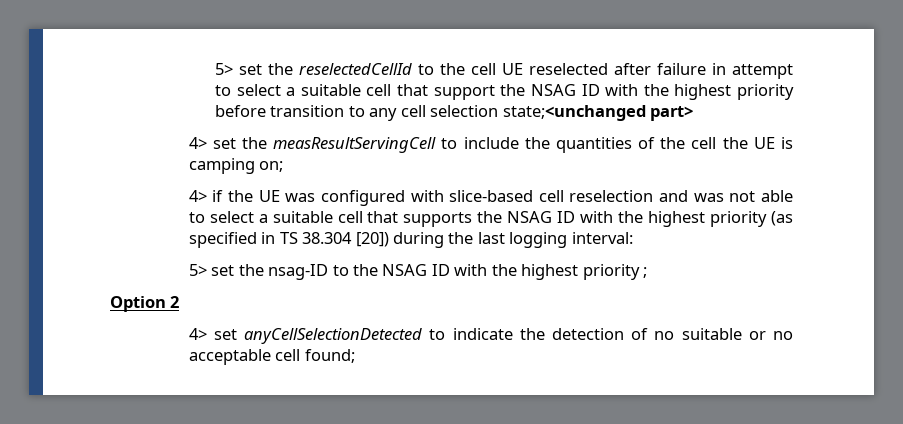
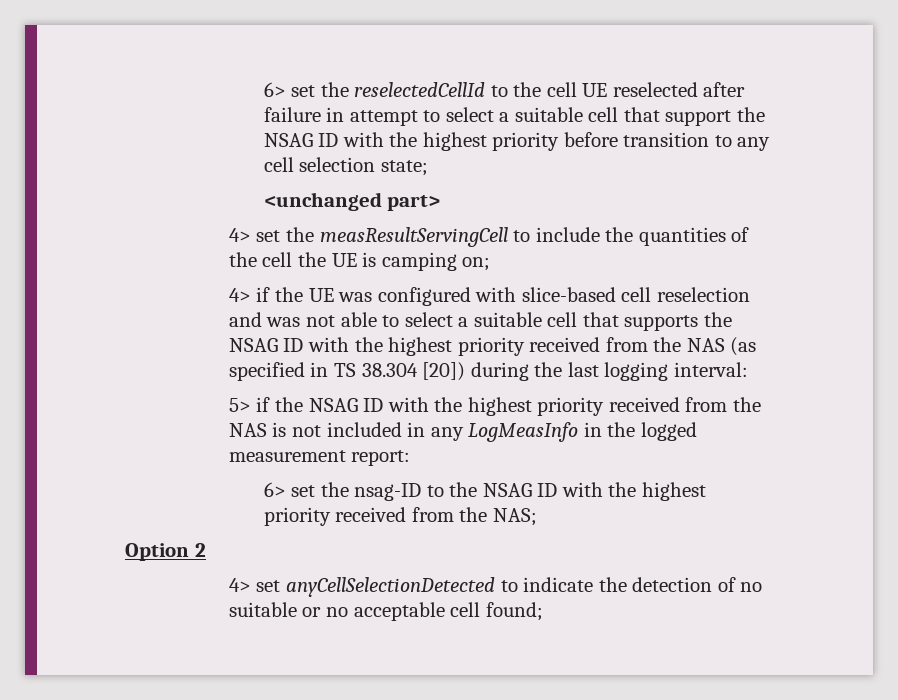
[214,63,233,75] 5> -> [263,82,286,97] 6>
[502,105,646,121] state;<unchanged -> [380,160,428,176] [263,192,382,211] state; // <unchanged
(768, 219) none -> [529,337,725,352] received from the NAS
(207, 270) none -> [256,397,761,416] [228,422,697,442] [228,450,411,466] [263,482,286,497] if the NSAG ID with the highest priority received from the NAS is not included in any LogMeasInfo in the logged measurement report: // 6>
[643,267,648,278] ; -> [335,507,537,526] received from the NAS;

